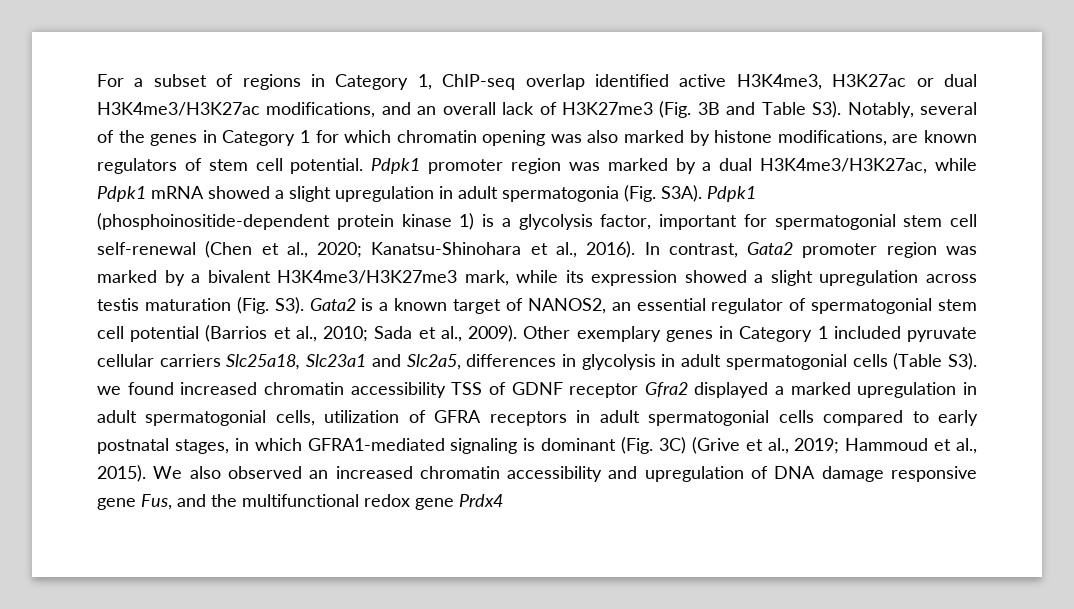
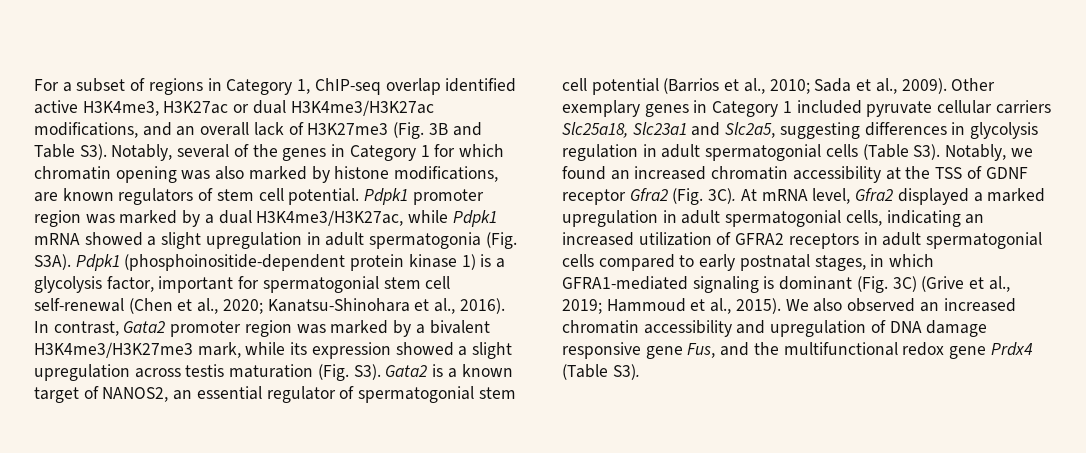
(461, 362) none -> [779,122,860,139] suggesting
(656, 362) none -> [562,144,638,161] regulation
(977, 361) none -> [945,144,1007,161] Notably,
[180,382,446,398] increased chromatin accessibility -> [610,166,931,183] an increased chromatin accessibility at the
(688, 389) none -> [672,188,894,205] (Fig. 3C). At mRNA level, Gfra2
(315, 418) none -> [886,210,985,227] [562,232,634,246] indicating an increased
[434,410,482,423] GFRA -> [735,233,785,245] GFRA2
(503, 500) none -> [562,364,640,380] (Table S3).

